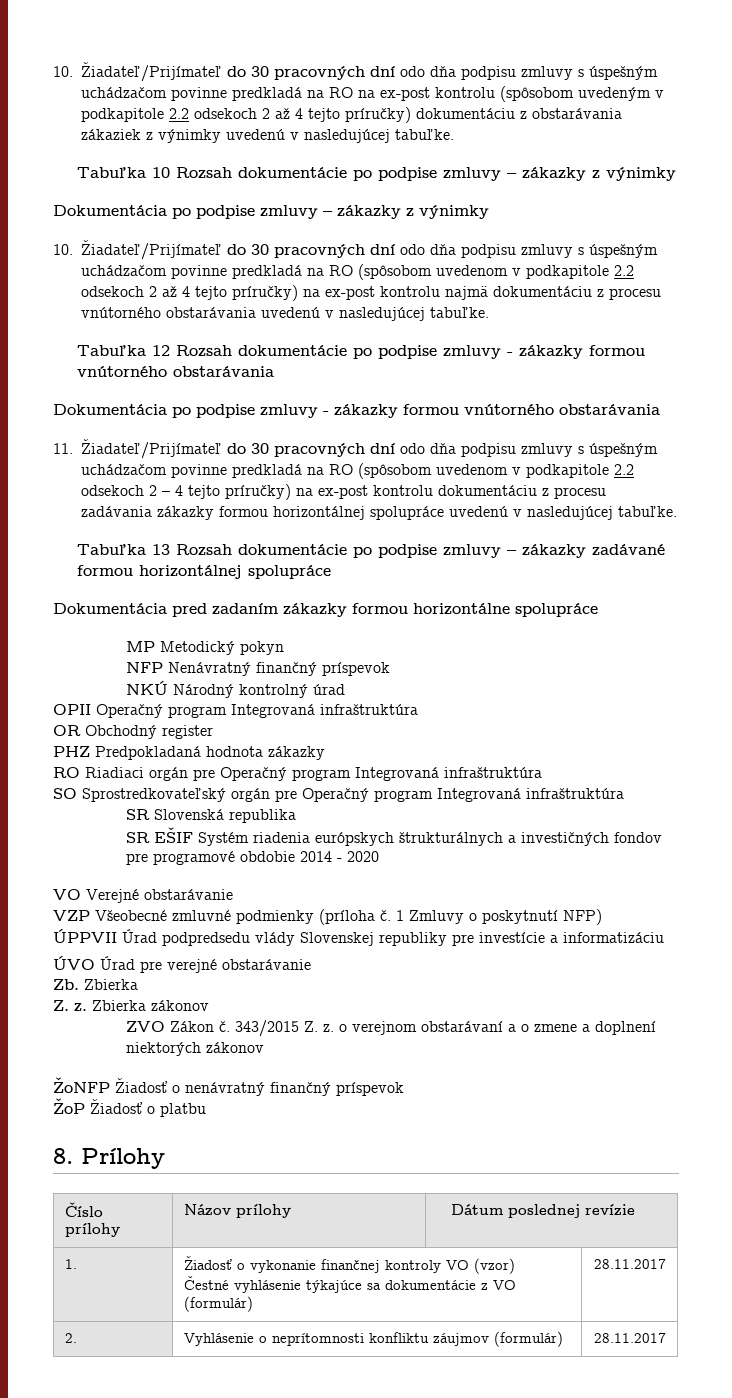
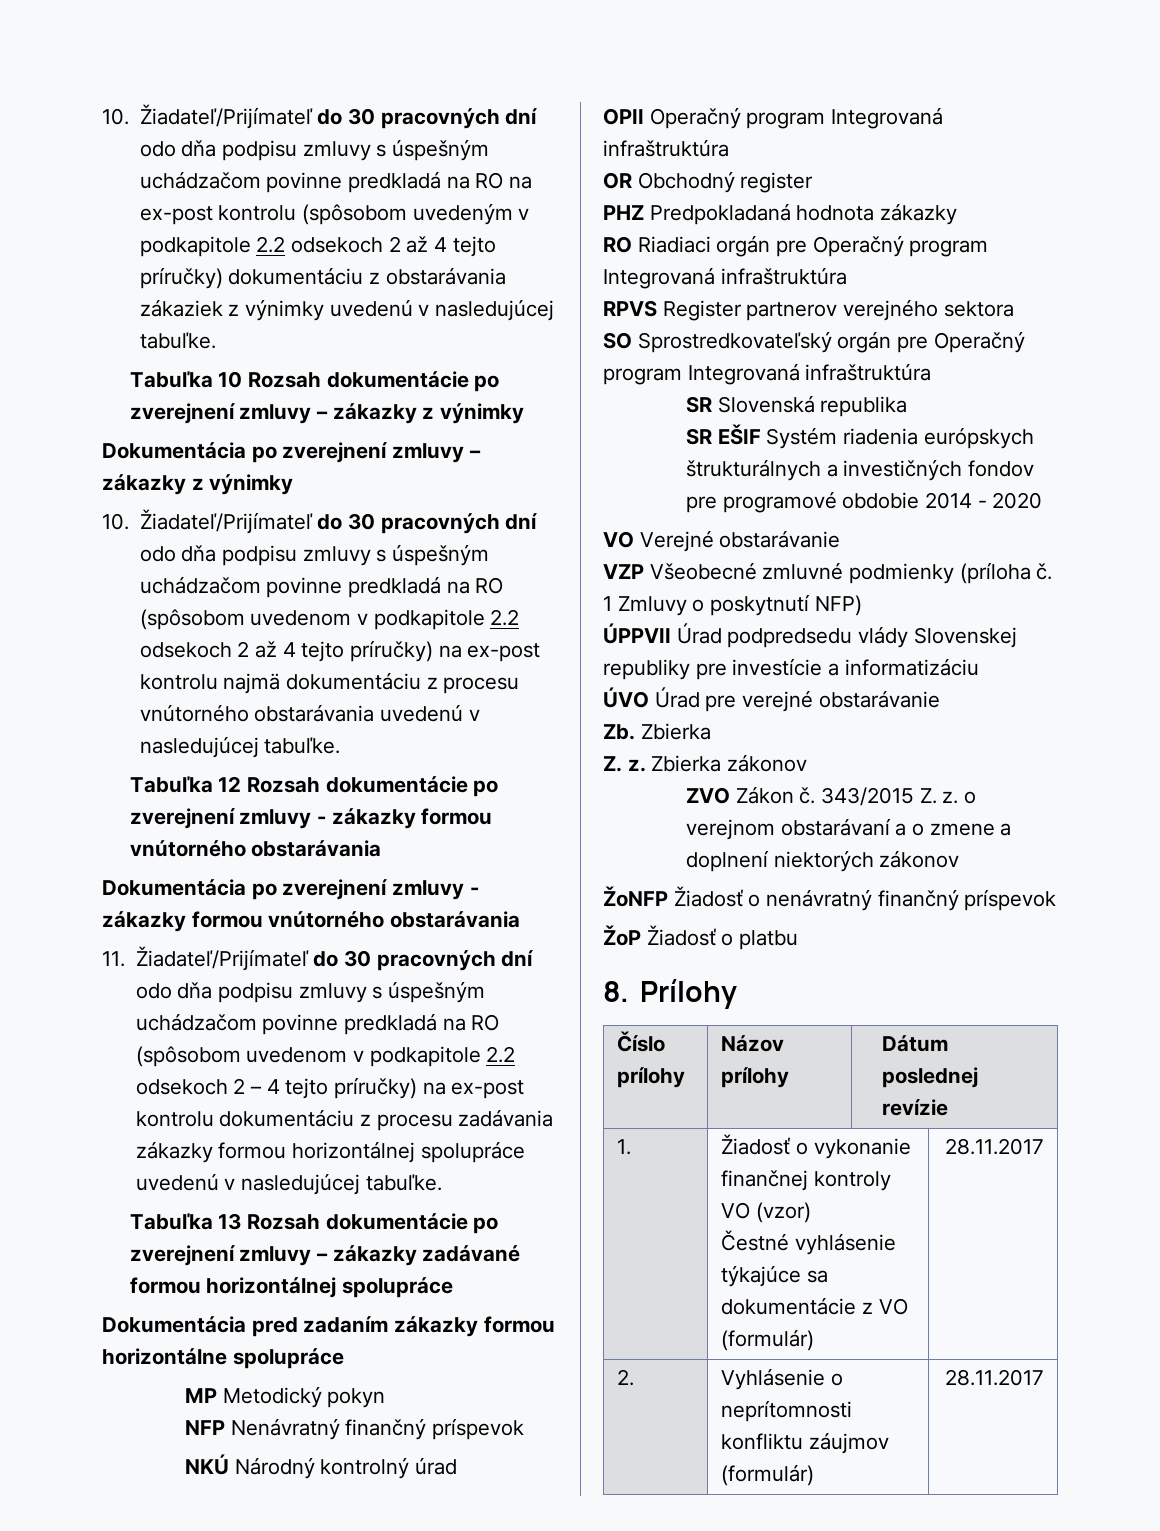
[378,167,438,181] podpise -> [129,403,235,424] zverejnení
[196,205,255,219] podpise -> [282,442,388,463] zverejnení
[378,345,438,359] podpise -> [129,808,235,829] zverejnení
[196,404,255,418] podpise -> [282,879,388,900] zverejnení
[378,544,438,558] podpise -> [129,1245,235,1266] zverejnení
(542, 772) none -> [603,299,1014,321] // RPVS Register partnerov verejného sektora

